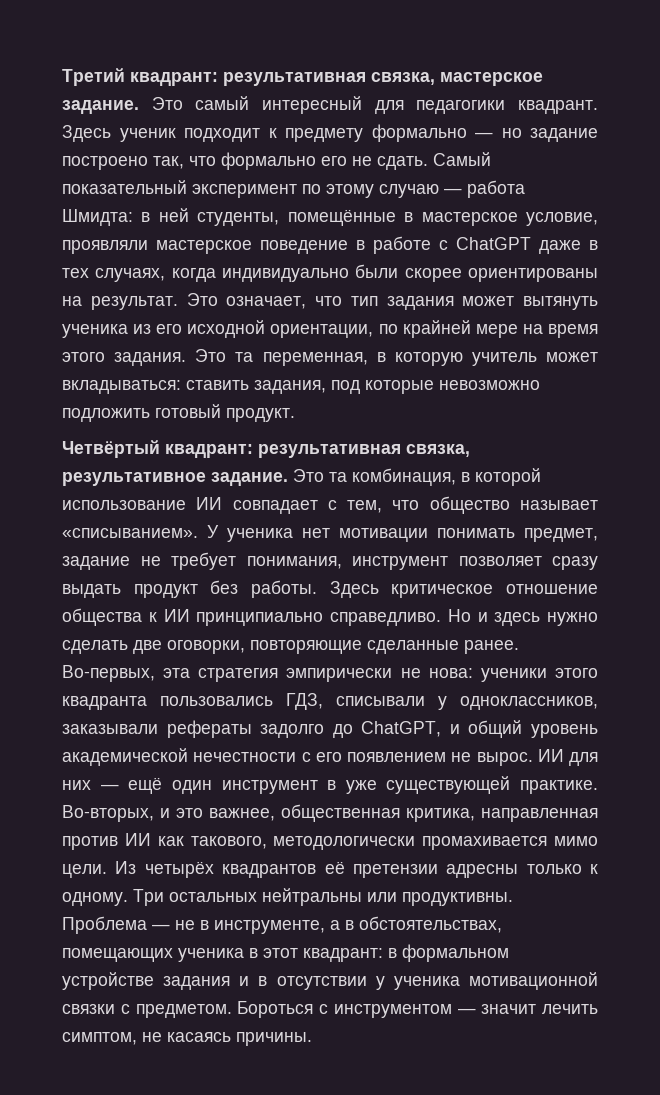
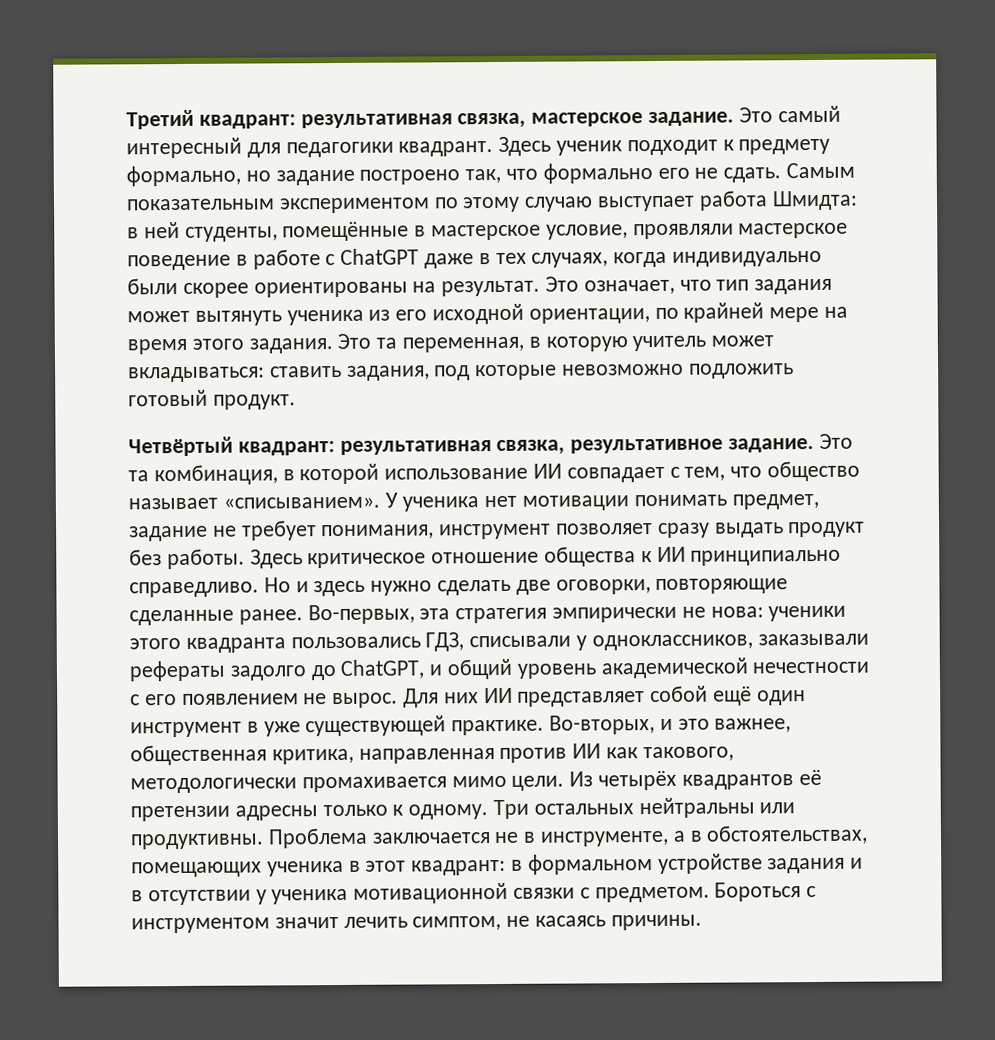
[371,124,493,142] формально — -> [126,165,241,187] формально,
[433,152,491,166] [62,180,297,198] Самый показательный эксперимент -> [786,162,856,179] [126,197,430,214] Самым показательным экспериментом
[444,188,462,194] — -> [597,195,696,212] выступает
[537,749,598,766] [62,780,119,790] ИИ для них — -> [403,685,709,708] Для них ИИ представляет собой
[152,924,170,930] — -> [371,832,491,844] заключается
[457,1008,476,1014] — -> (270, 925) none

